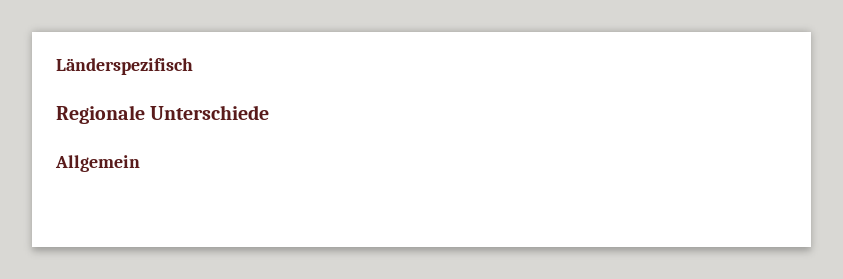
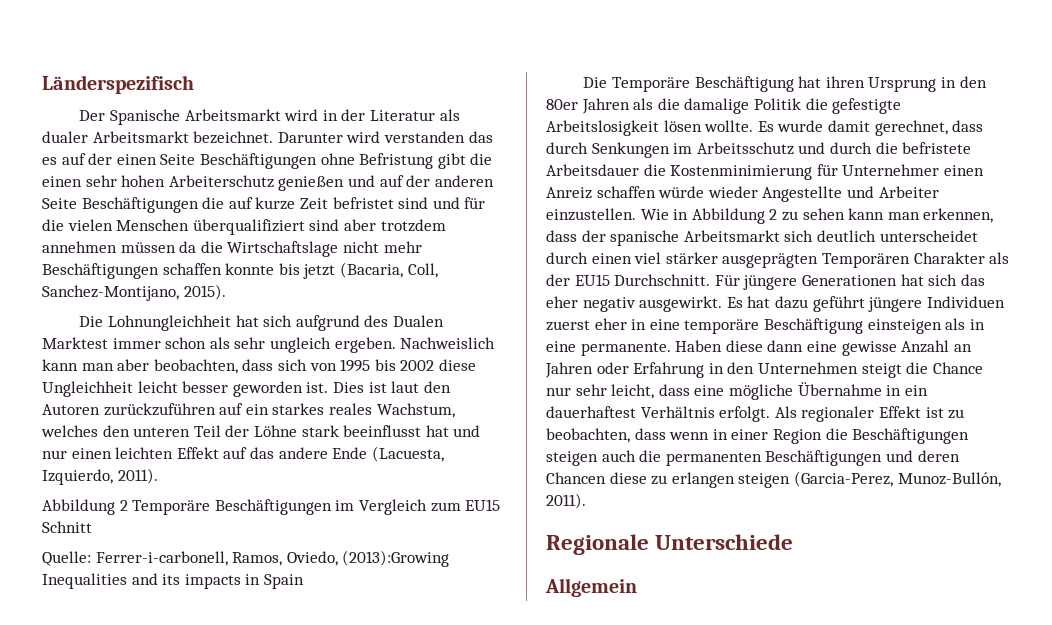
(193, 66) none -> [79,109,460,125] [42,131,493,144] [42,153,493,169] [42,175,494,191] [42,197,486,213] [42,219,446,235] [42,241,422,257] [42,262,438,279] [42,284,226,301] [79,315,444,331] [42,337,496,353] [42,359,476,374] [42,381,451,397] [42,403,455,418] [41,425,481,437] [42,446,444,462] [42,468,158,485] [42,499,501,515] [42,521,92,533] [42,550,450,567] [42,573,304,589] [583,76,987,92] [546,98,902,114] [546,120,984,136] [546,142,972,158] [546,164,984,180] [546,186,939,202] [546,208,994,224] [546,230,978,246] [546,252,1010,268] [546,274,985,290] [546,296,1005,312] [546,318,985,334] [546,340,972,356] [545,362,983,378] [546,382,928,400] [546,406,965,422] [546,428,970,444] [546,450,960,466] [546,471,1001,488] [546,493,586,509] // Der Spanische Arbeitsmarkt wird in der Literatur als dualer Arbeitsmarkt bezeichnet. Darunter wird verstanden das es auf der einen Seite Beschäftigungen ohne Befristung gibt die einen sehr hohen Arbeiterschutz genießen und auf der anderen Seite Beschäftigungen die auf kurze Zeit befristet sind und für die vielen Menschen überqualifiziert sind aber trotzdem annehmen müssen da die Wirtschaftslage nicht mehr Beschäftigungen schaffen konnte bis jetzt (Bacaria, Coll, Sanchez-Montijano, 2015). // Die Lohnungleichheit hat sich aufgrund des Dualen Marktest immer schon als sehr ungleich ergeben. Nachweislich kann man aber beobachten, dass sich von 1995 bis 2002 diese Ungleichheit leicht besser geworden ist. Dies ist laut den Autoren zurückzuführen auf ein starkes reales Wachstum, welches den unteren Teil der Löhne stark beeinflusst hat und nur einen leichten Effekt auf das andere Ende (Lacuesta, Izquierdo, 2011). // Abbildung 2 Temporäre Beschäftigungen im Vergleich zum EU15 Schnitt // Quelle: Ferrer-i-carbonell, Ramos, Oviedo, (2013):Growing Inequalities and its impacts in Spain // Die Temporäre Beschäftigung hat ihren Ursprung in den 80er Jahren als die damalige Politik die gefestigte Arbeitslosigkeit lösen wollte. Es wurde damit gerechnet, dass durch Senkungen im Arbeitsschutz und durch die befristete Arbeitsdauer die Kostenminimierung für Unternehmer einen Anreiz schaffen würde wieder Angestellte und Arbeiter einzustellen. Wie in Abbildung 2 zu sehen kann man erkennen, dass der spanische Arbeitsmarkt sich deutlich unterscheidet durch einen viel stärker ausgeprägten Temporären Charakter als der EU15 Durchschnitt. Für jüngere Generationen hat sich das eher negativ ausgewirkt. Es hat dazu geführt jüngere Individuen zuerst eher in eine temporäre Beschäftigung einsteigen als in eine permanente. Haben diese dann eine gewisse Anzahl an Jahren oder Erfahrung in den Unternehmen steigt die Chance nur sehr leicht, dass eine mögliche Übernahme in ein dauerhaftest Verhältnis erfolgt. Als regionaler Effekt ist zu beobachten, dass wenn in einer Region die Beschäftigungen steigen auch die permanenten Beschäftigungen und deren Chancen diese zu erlangen steigen (Garcia-Perez, Munoz-Bullón, 2011).

